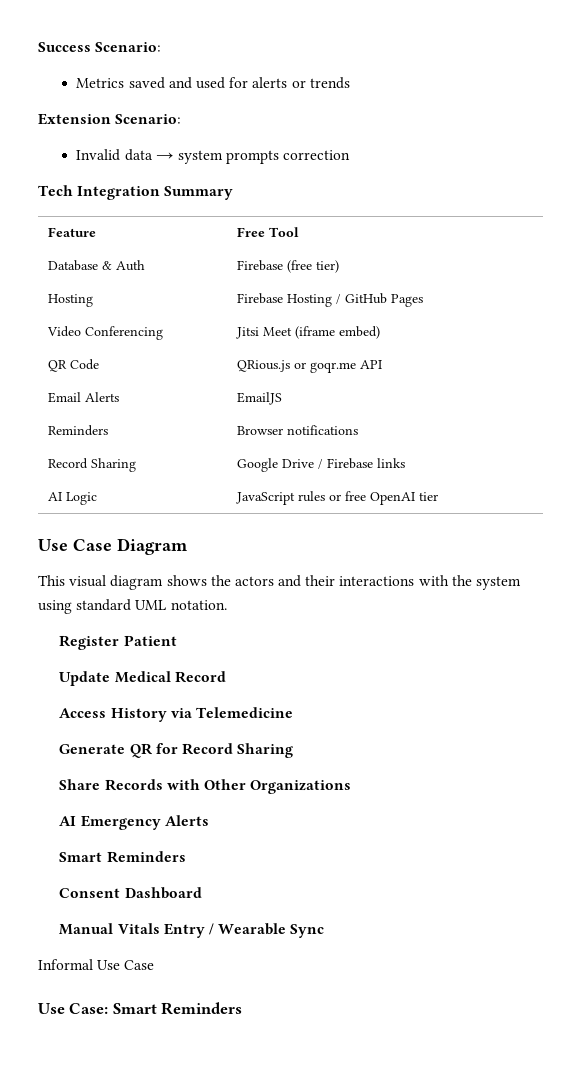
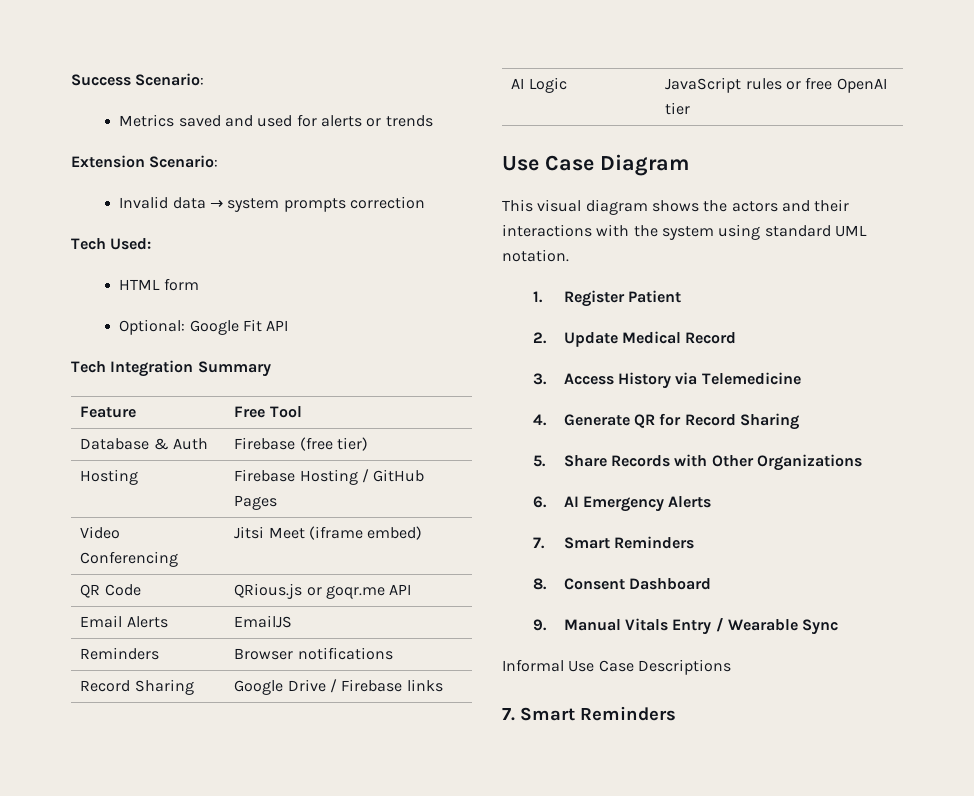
(351, 155) none -> [71,238,152,250] [119,278,199,291] [119,319,289,335] // Tech Used: // HTML form // Optional: Google Fit API
(227, 605) none -> [532,291,543,303] 1.
(177, 640) none -> [532,332,547,344] 2.
(226, 677) none -> [532,373,547,385] 3.
(293, 712) none -> [532,414,547,426] 4.
(294, 750) none -> [532,455,546,467] 5.
(352, 787) none -> [532,496,547,508] 6.
(209, 820) none -> [532,537,545,549] 7.
(186, 857) none -> [532,578,547,590] 8.
(202, 893) none -> [532,619,547,631] 9.
[38,1003,109,1014] // Use Case: -> [637,659,731,675] [502,708,515,721] Descriptions // 7.

